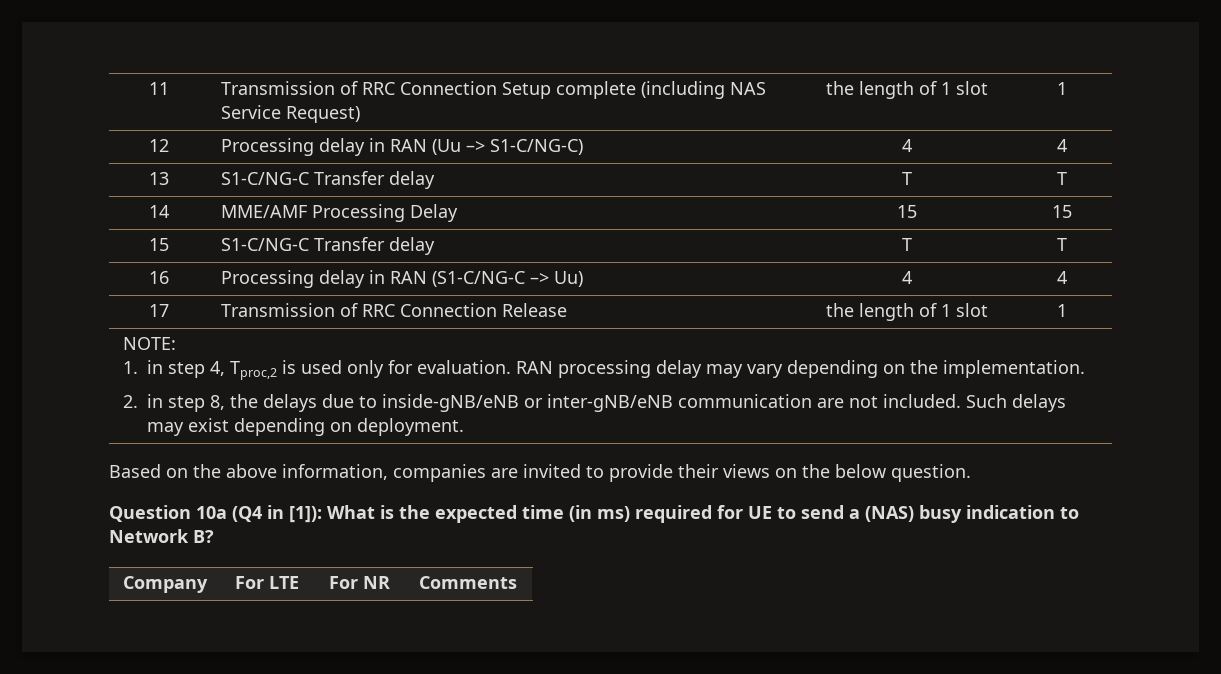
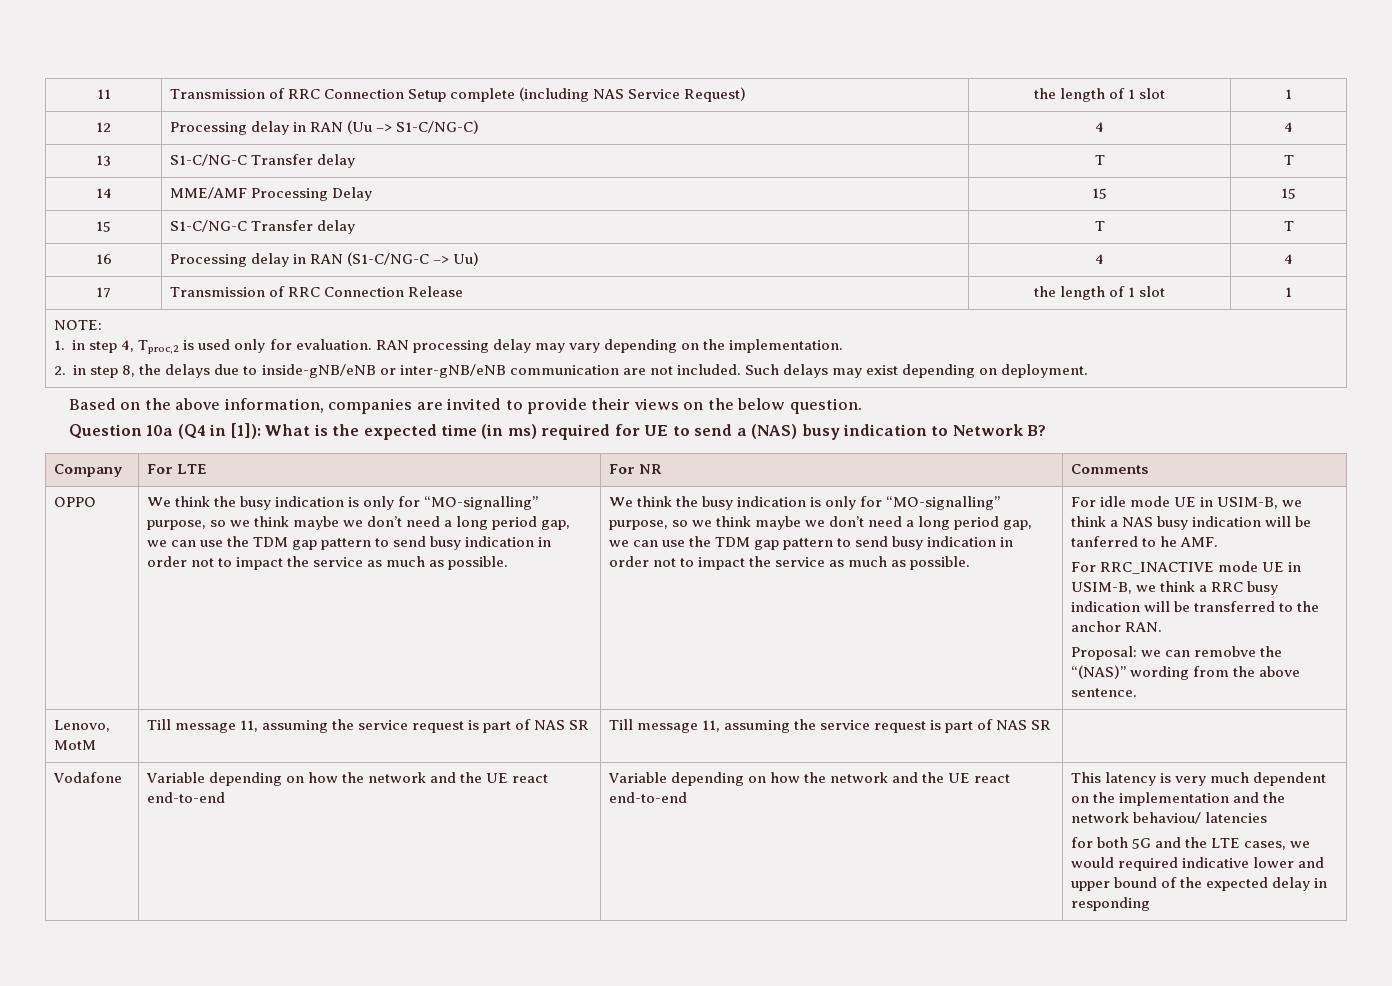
(517, 582) none -> [53,497,96,507] [146,496,539,510] [146,516,571,530] [146,536,552,550] [146,556,509,570] [608,496,1001,510] [608,516,1033,530] [608,536,1014,550] [608,556,971,570] [1070,496,1302,509] [1070,516,1311,530] [1070,536,1218,547] [1070,561,1301,574] [1070,581,1278,595] [1070,601,1319,612] [1070,621,1162,632] [1070,646,1282,660] [1070,665,1300,680] [1070,688,1137,697] [53,720,110,732] [53,740,96,750] [146,719,590,733] [608,719,1052,733] [52,772,122,783] [145,772,549,786] [146,792,225,803] [607,772,1011,786] [608,792,687,803] [1070,772,1326,786] [1070,792,1285,806] [1070,812,1267,824] [1070,837,1311,850] [1070,857,1324,871] [1070,877,1327,891] [1070,897,1150,911] // OPPO | We think the busy indication is only for “MO-signalling” purpose, so we think maybe we don’t need a long period gap, we can use the TDM gap pattern to send busy indication in order not to impact the service as much as possible. | We think the busy indication is only for “MO-signalling” purpose, so we think maybe we don’t need a long period gap, we can use the TDM gap pattern to send busy indication in order not to impact the service as much as possible. | For idle mode UE in USIM-B, we think a NAS busy indication will be tanferred to he AMF. // For RRC_INACTIVE mode UE in USIM-B, we think a RRC busy indication will be transferred to the anchor RAN. // Proposal: we can remobve the “(NAS)” wording from the above sentence. // Lenovo, MotM | Till message 11, assuming the service request is part of NAS SR | Till message 11, assuming the service request is part of NAS SR | // Vodafone | Variable depending on how the network and the UE react end-to-end | Variable depending on how the network and the UE react end-to-end | This latency is very much dependent on the implementation and the network behaviou/ latencies // for both 5G and the LTE cases, we would required indicative lower and upper bound of the expected delay in responding

